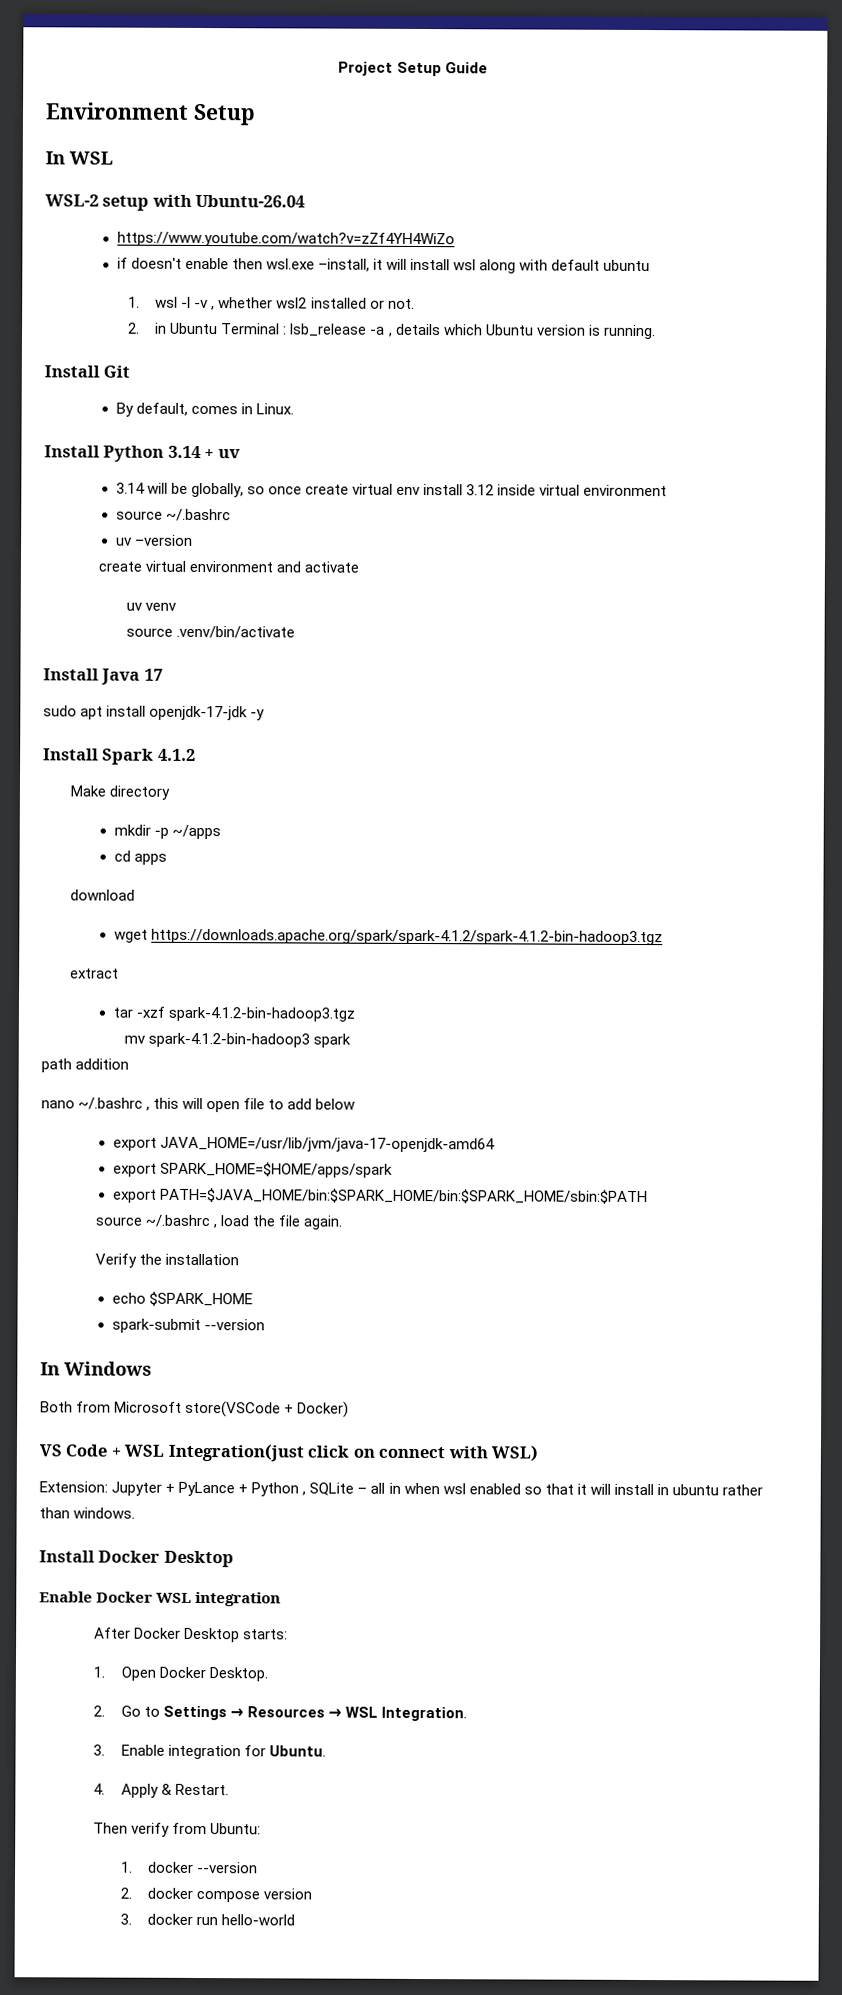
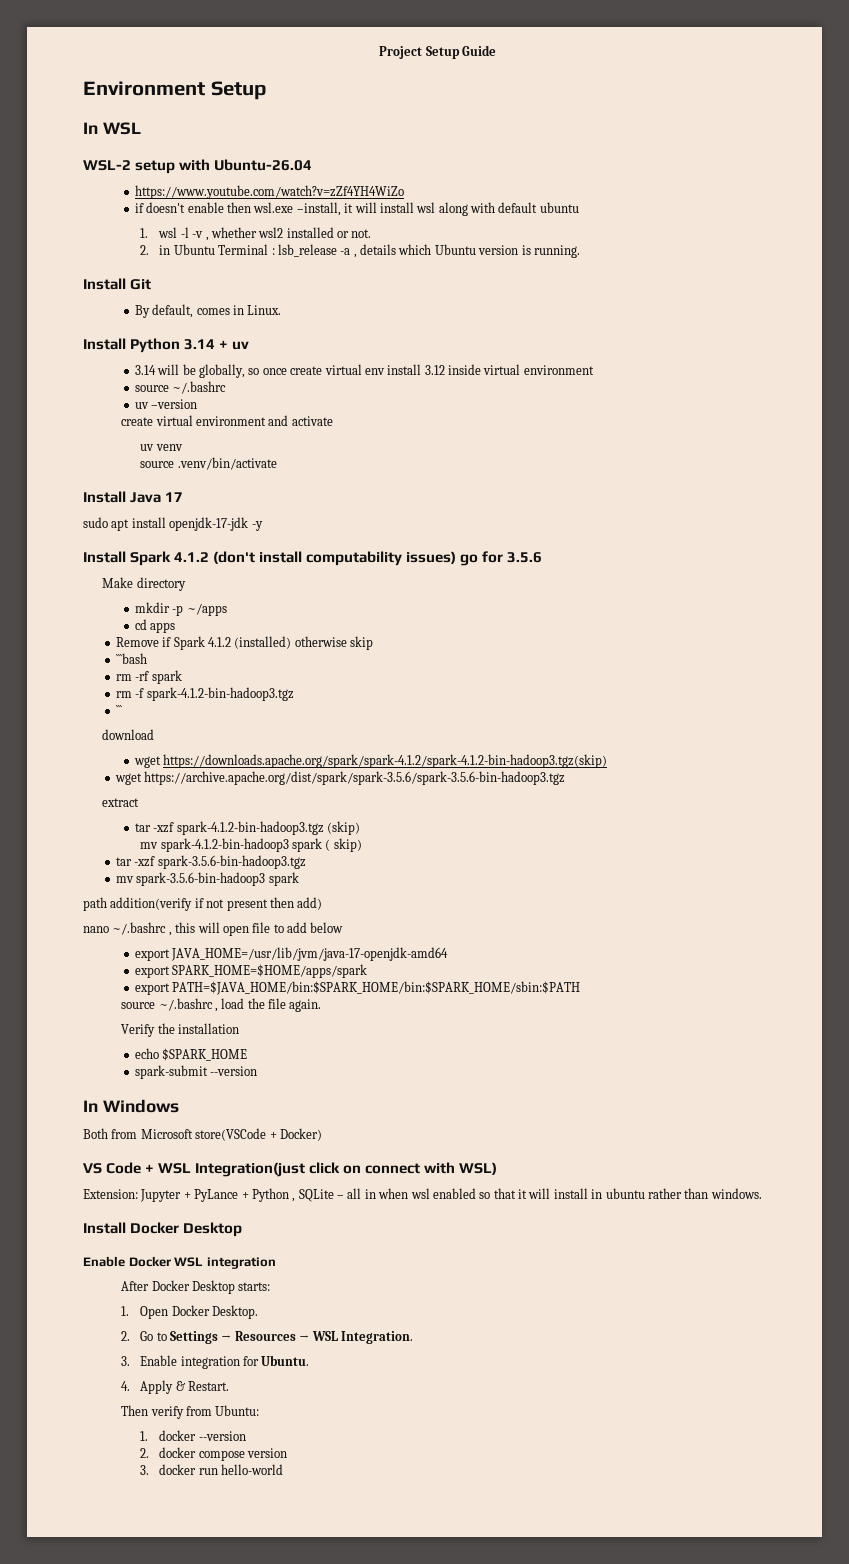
(196, 754) none -> [213,551,543,566] (don't install computability issues) go for 3.5.6
(167, 859) none -> [115,636,374,650] [115,653,147,664] [115,670,182,684] [115,687,294,701] [115,705,122,715] // Remove if Spark 4.1.2 (installed) otherwise skip // ```bash // rm -rf spark // rm -f spark-4.1.2-bin-hadoop3.tgz // ```
[150,928,663,946] https://downloads.apache.org/spark/spark-4.1.2/spark-4.1.2-bin-hadoop3.tgz -> [163,754,608,768] [114,771,566,785] https://downloads.apache.org/spark/spark-4.1.2/spark-4.1.2-bin-hadoop3.tgz(skip) // wget https://archive.apache.org/dist/spark/spark-3.5.6/spark-3.5.6-bin-hadoop3.tgz
(355, 1014) none -> [327,821,361,835] (skip)
[41,1058,130,1073] // path addition -> [325,838,362,852] [115,855,306,869] [115,872,299,886] [83,897,323,911] ( skip) // tar -xzf spark-3.5.6-bin-hadoop3.tgz // mv spark-3.5.6-bin-hadoop3 spark // path addition(verify if not present then add)

